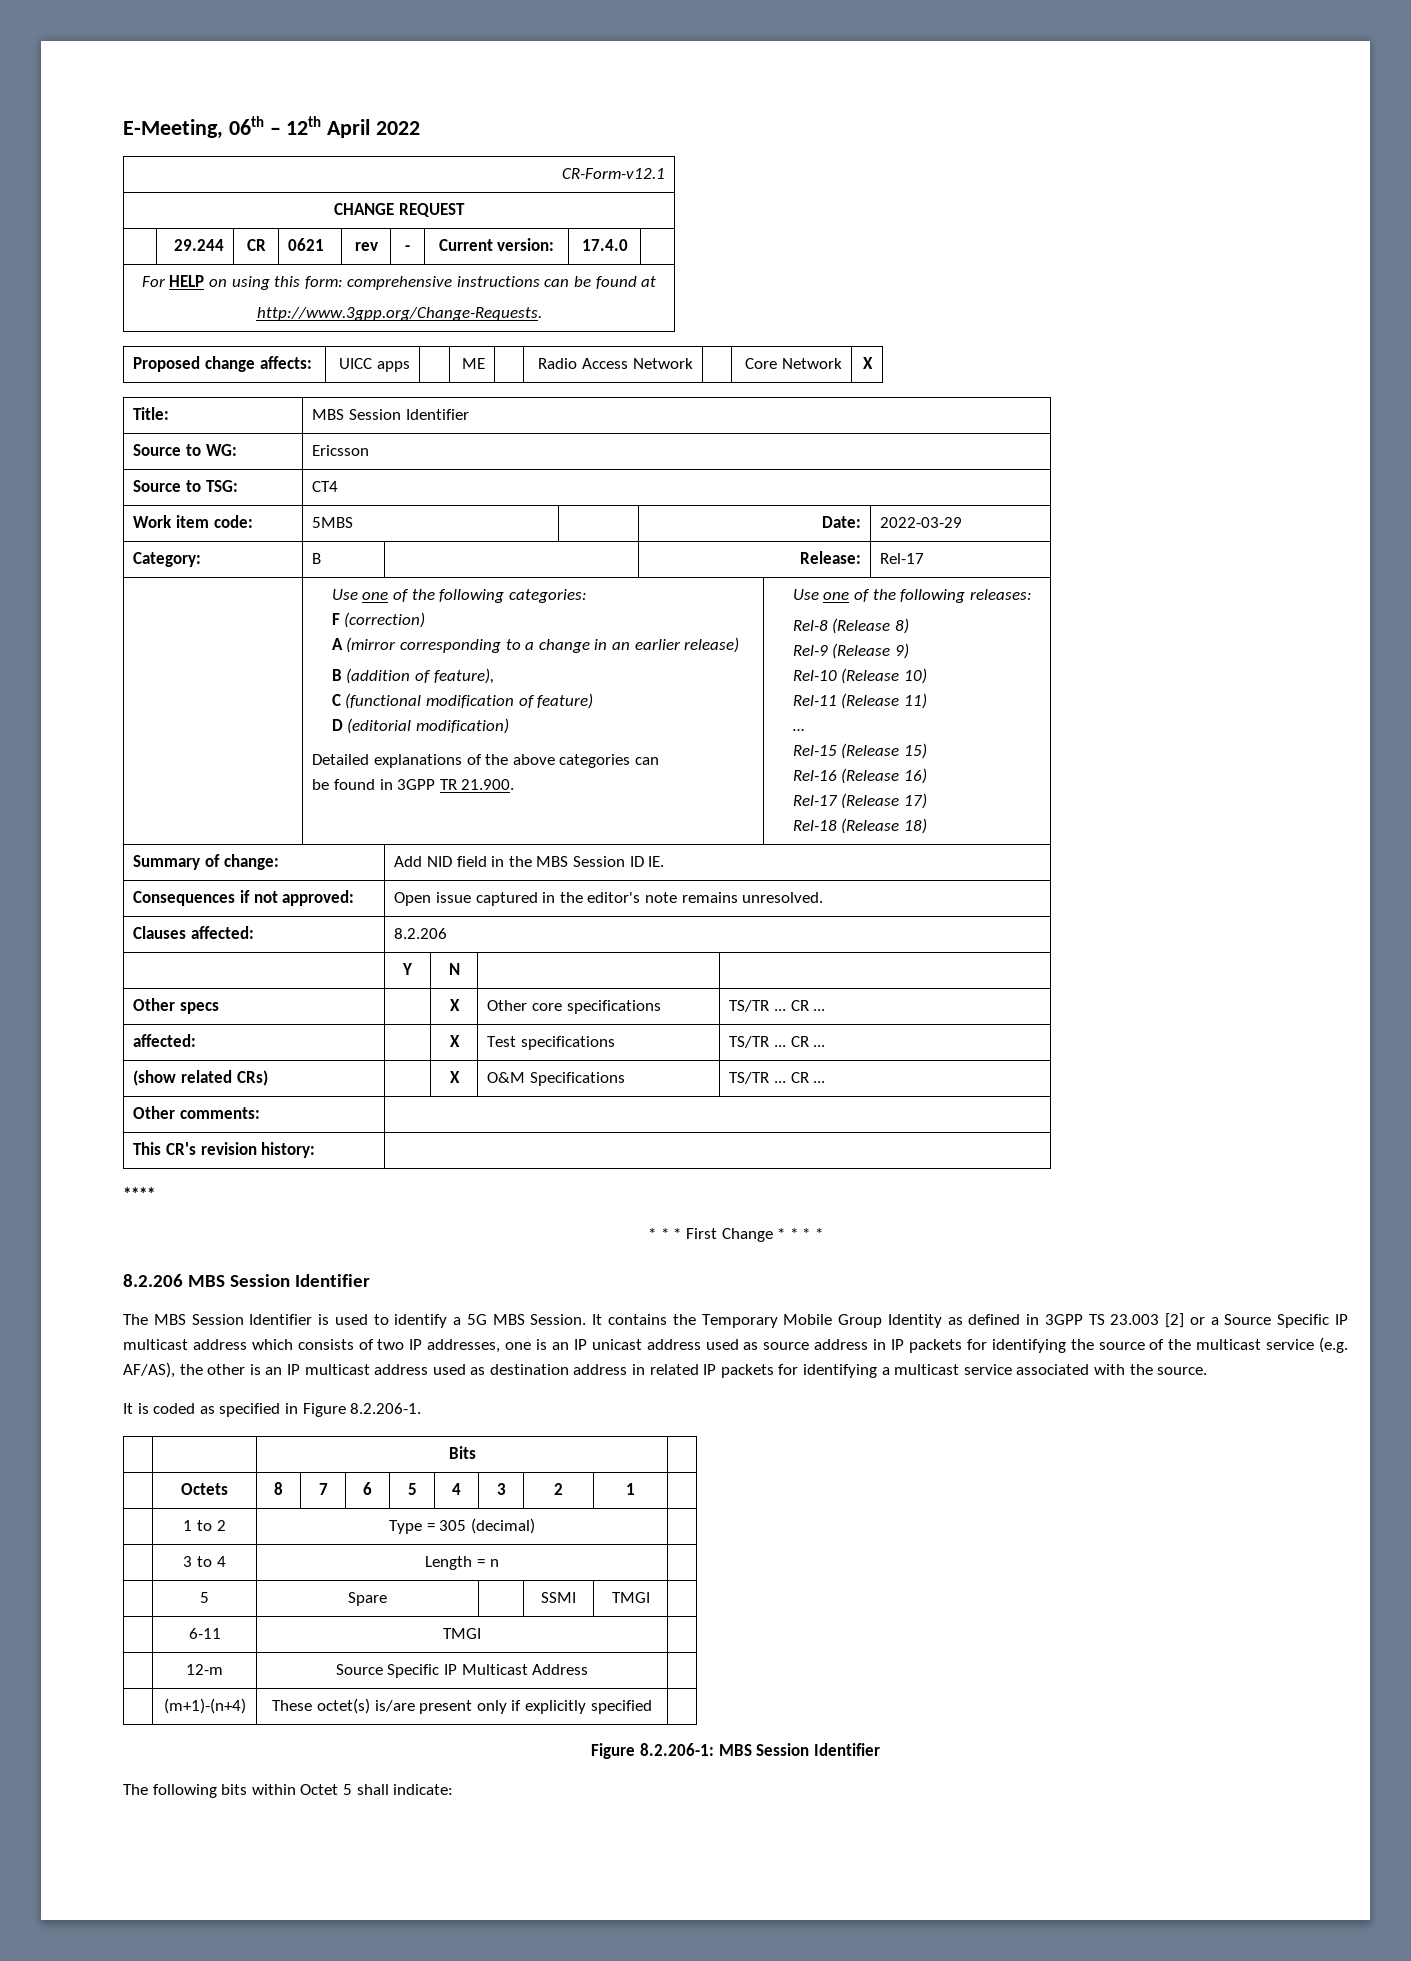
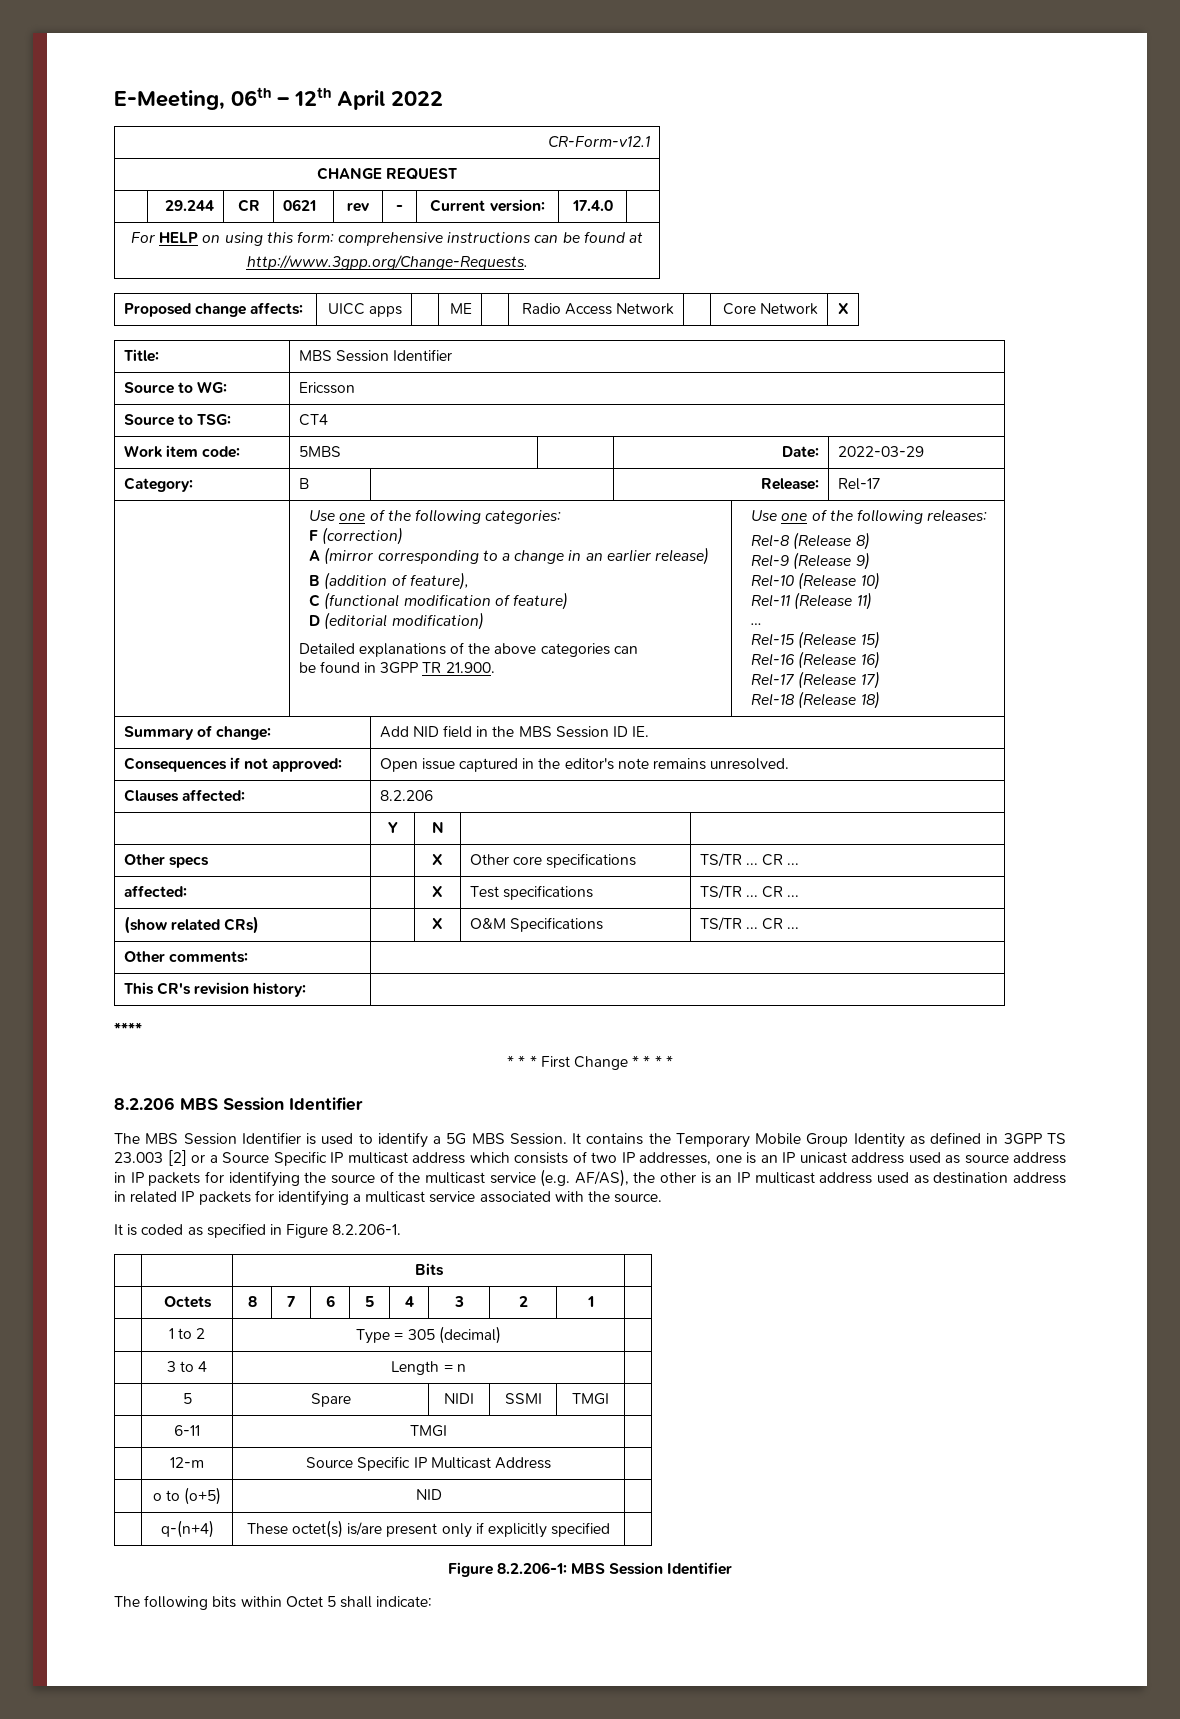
(387, 1599) none -> [444,1393,474,1404] NIDI
[163,1698,246,1714] (m+1)-(n+4) -> [152,1487,222,1505] [415,1489,442,1500] [160,1520,214,1538] o to (o+5) | NID | // | q-(n+4)

